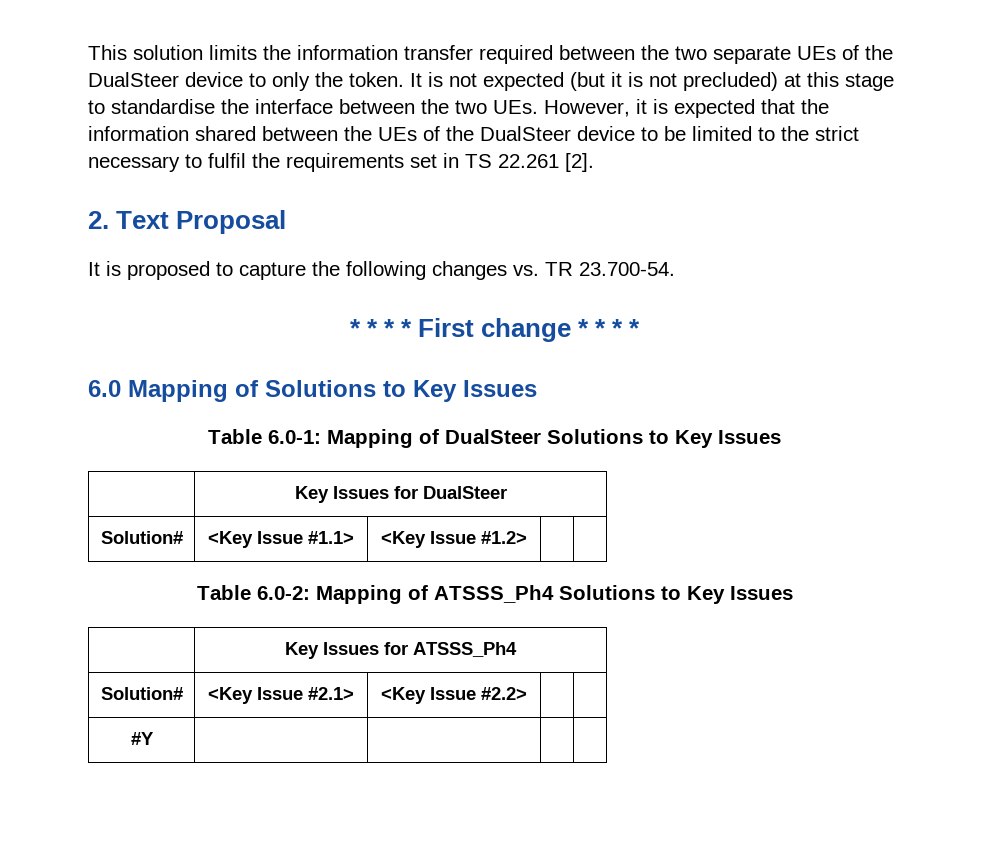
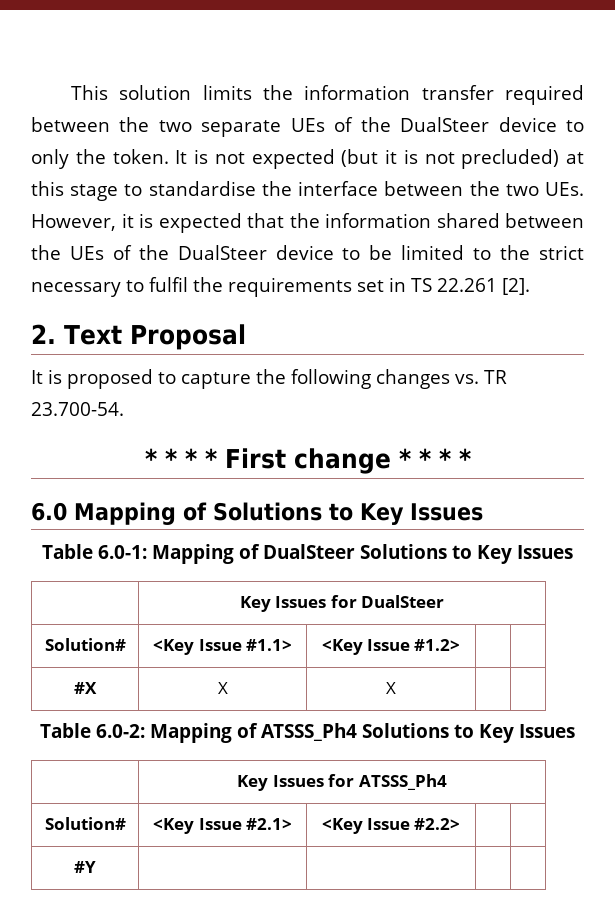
(527, 537) none -> [74,682,97,694] [217,682,228,694] [386,682,396,694] // #X | X | X | |

